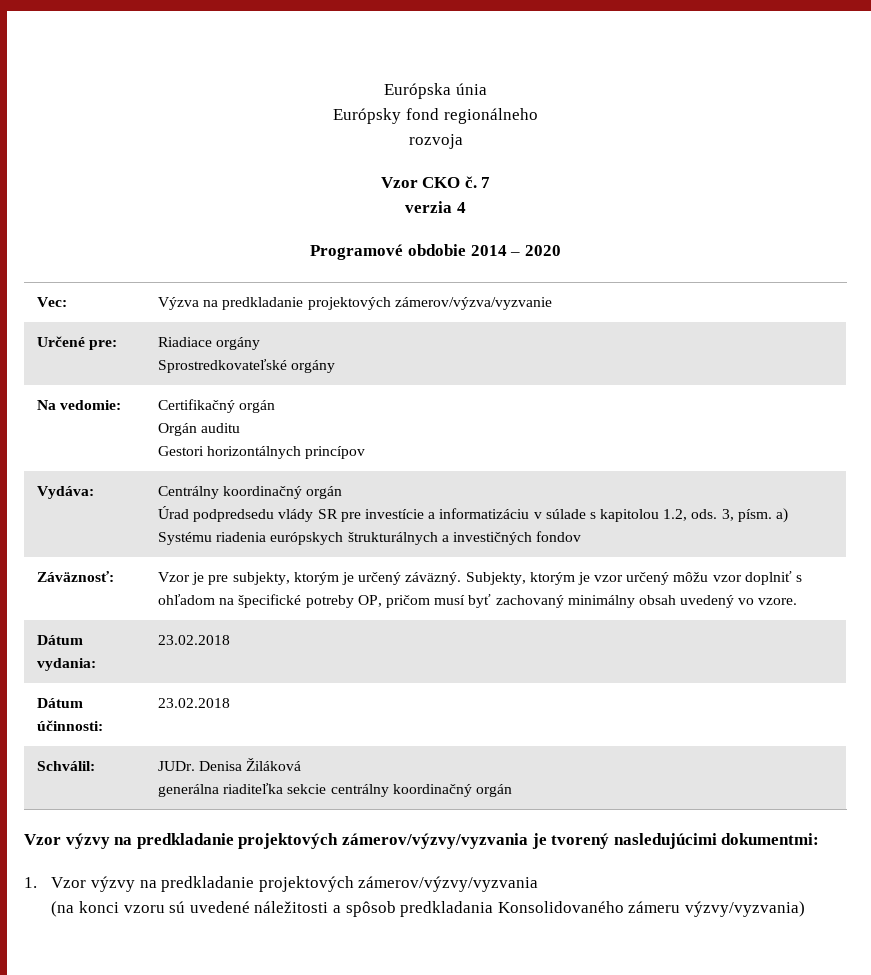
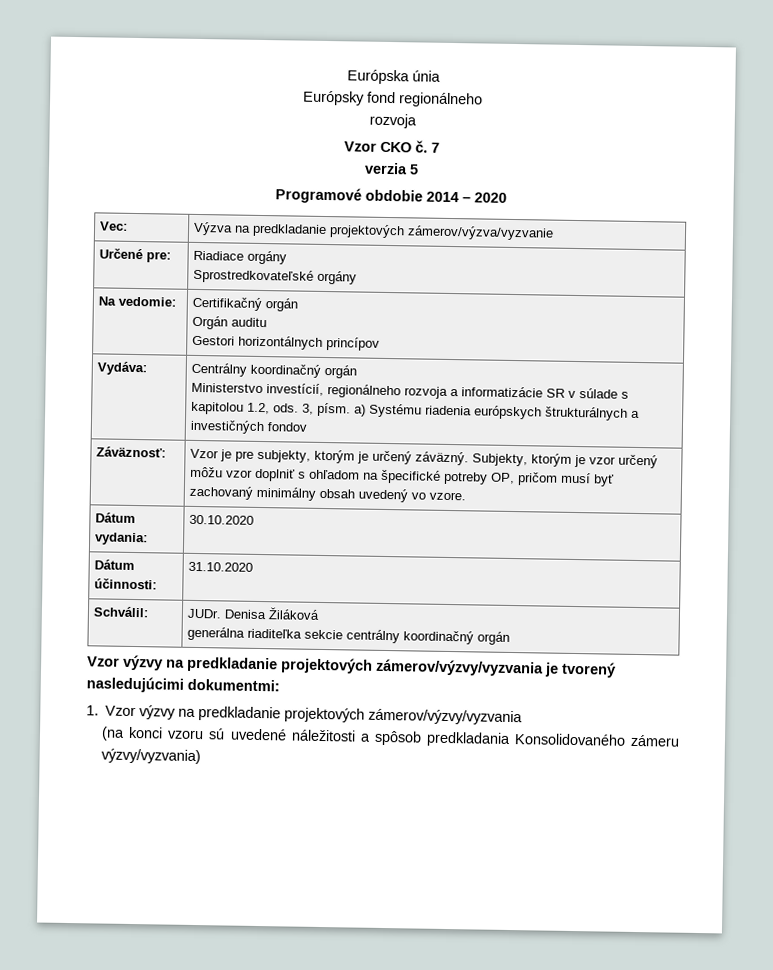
[456,202,466,213] 4 -> [409,164,419,175] 5
[158,506,530,522] Úrad podpredsedu vlády SR pre investície a informatizáciu -> [191,382,566,399] Ministerstvo investícií, regionálneho rozvoja a informatizácie SR
[158,635,231,645] 23.02.2018 -> [189,514,255,525] 30.10.2020
[158,698,231,708] 23.02.2018 -> [188,561,254,572] 31.10.2020

